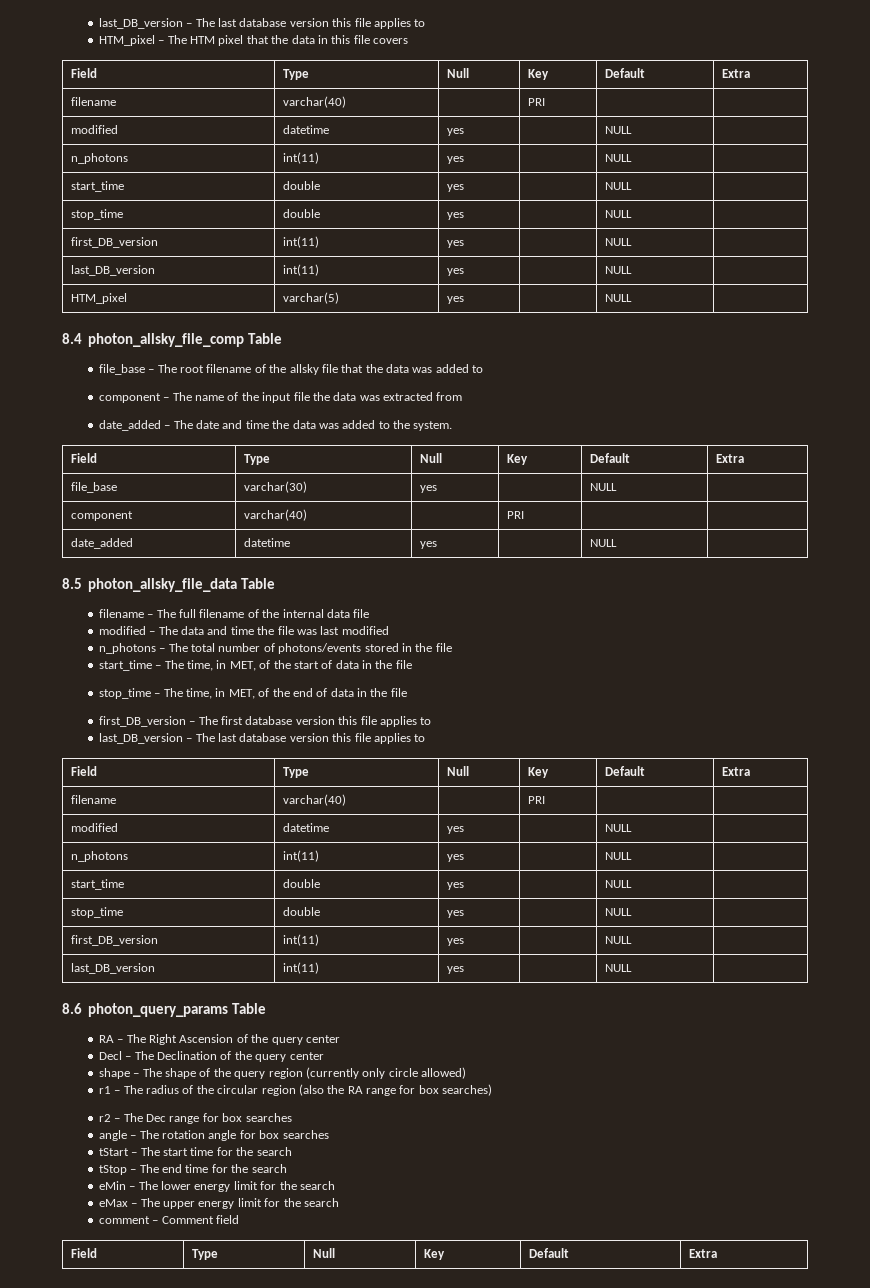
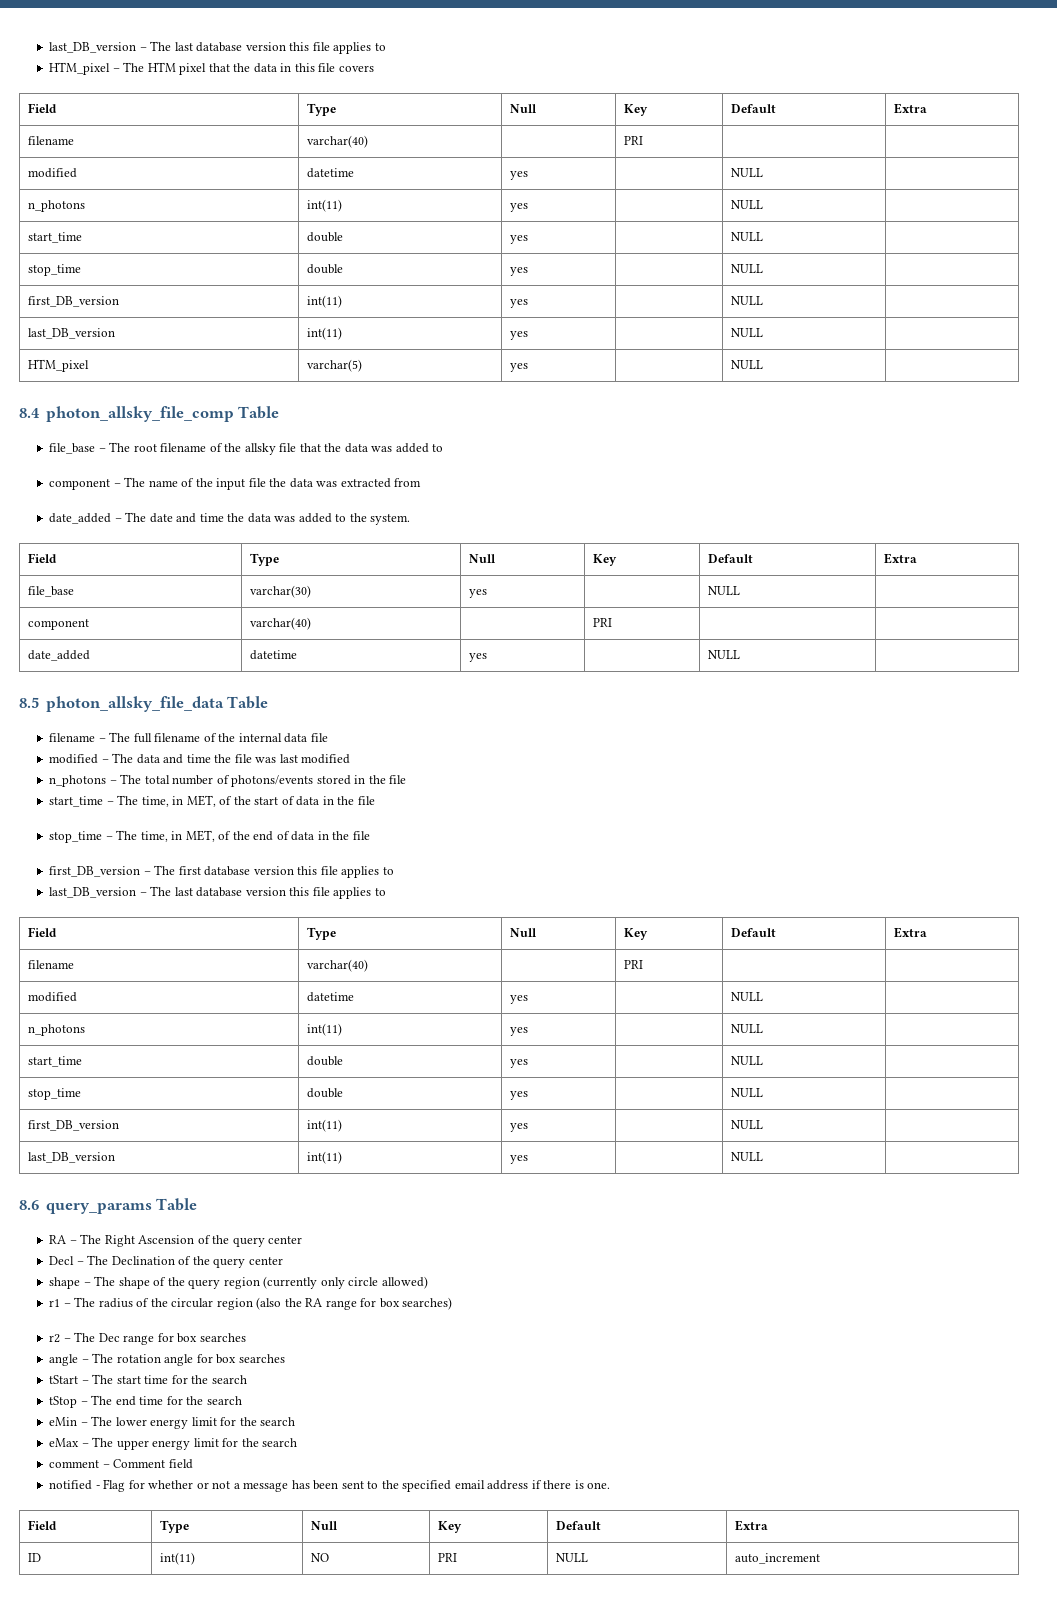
[88,1003,229,1017] photon_query_params -> [45,1203,152,1214] query_params
[70,1248,97,1258] [191,1249,218,1260] [312,1248,335,1258] [423,1249,445,1260] [528,1248,569,1258] [688,1249,717,1258] // Field | Type | Null | Key | Default | Extra -> [49,1479,611,1492] [28,1520,58,1530] [160,1520,190,1533] [311,1521,339,1530] [438,1521,463,1533] [556,1521,602,1530] [735,1520,769,1531] [28,1553,42,1562] [160,1552,196,1565] [311,1553,330,1562] [438,1553,458,1562] [556,1553,589,1562] [735,1553,821,1564] // notified - Flag for whether or not a message has been sent to the specified email address if there is one. // Field | Type | Null | Key | Default | Extra // ID | int(11) | NO | PRI | NULL | auto_increment

